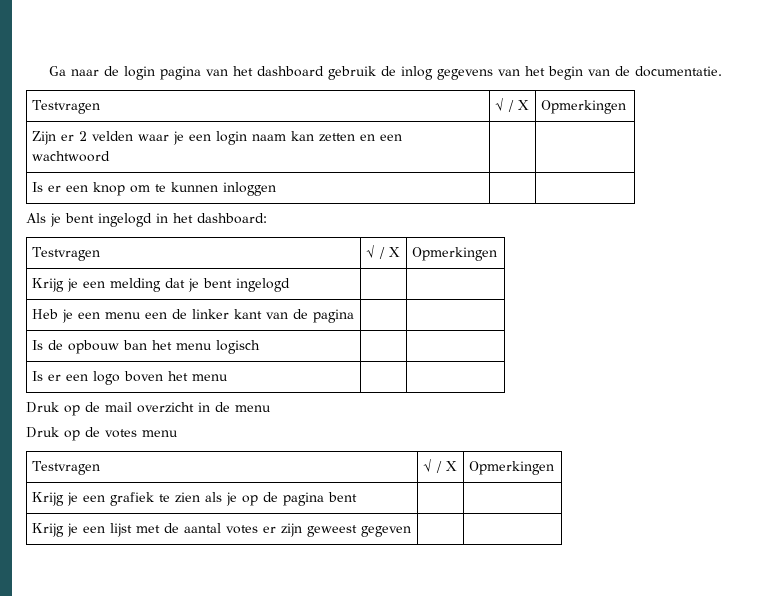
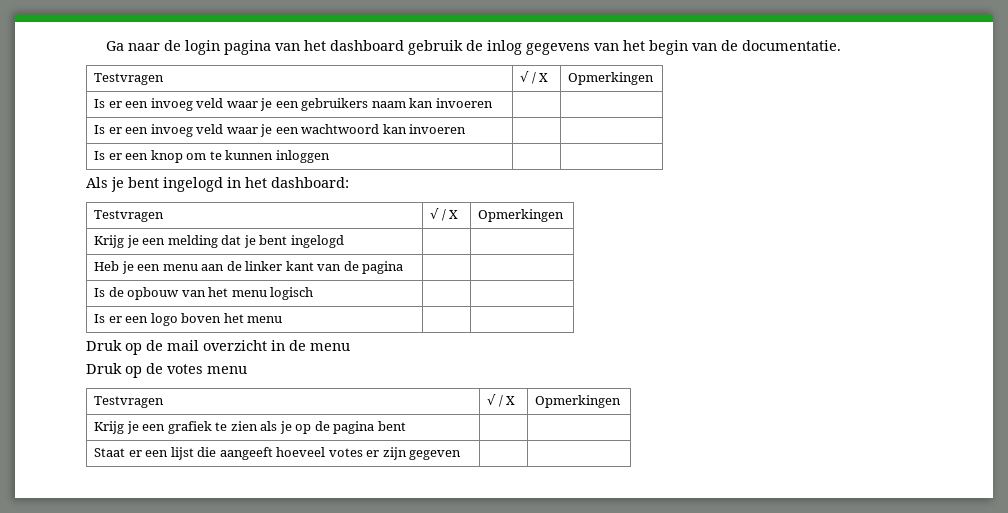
[32,131,248,145] Zijn er 2 velden waar je een login -> [94,98,369,111] Is er een invoeg veld waar je een gebruikers
[319,133,376,142] zetten en -> [435,98,493,108] [94,124,273,137] invoeren | | // Is er een invoeg veld waar je
(111, 156) none -> [382,124,467,134] kan invoeren
[145,312,168,319] een -> [201,264,225,271] aan
[123,340,148,350] ban -> [181,290,206,297] van
[32,523,222,537] Krijg je een lijst met de aantal -> [94,447,326,460] Staat er een lijst die aangeeft hoeveel
[307,525,358,537] geweest -> (407, 453) none

